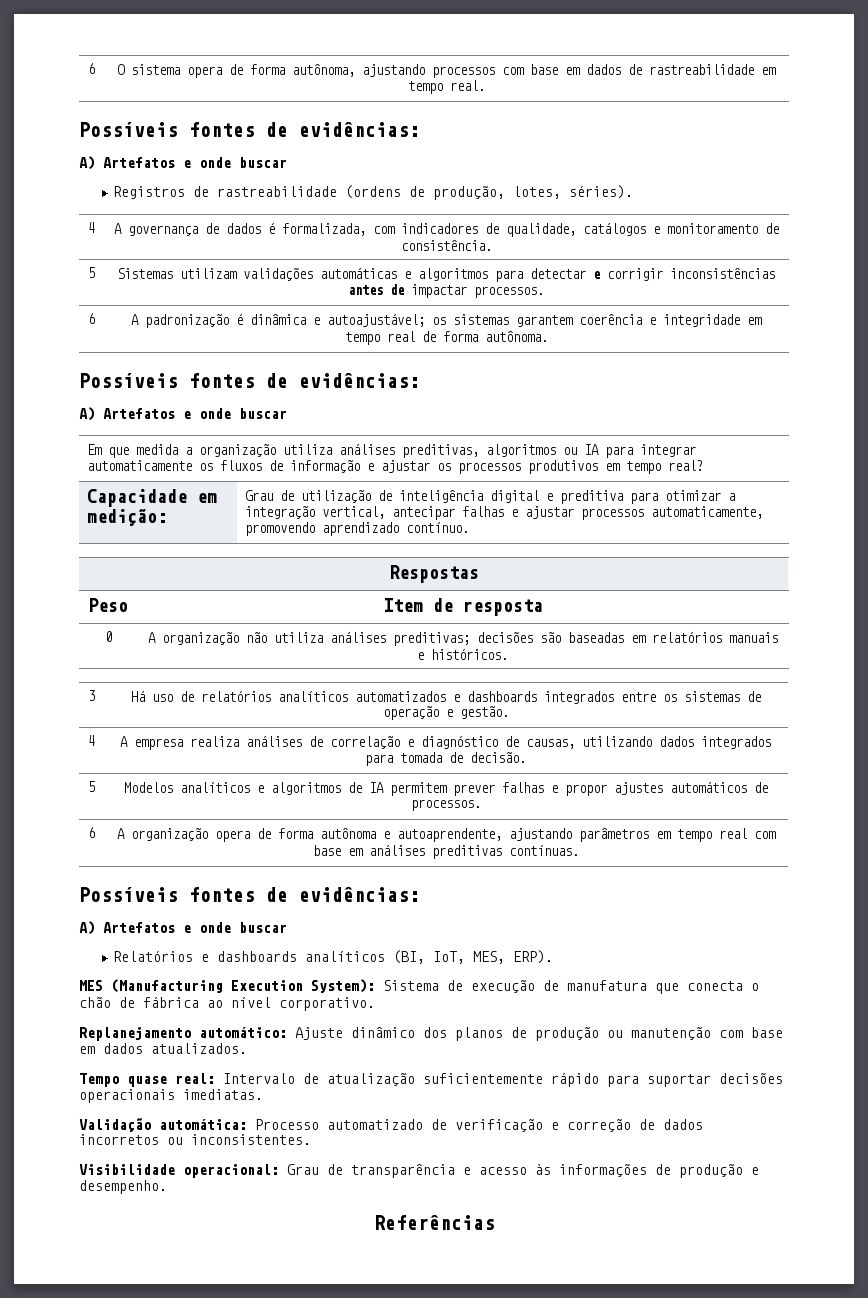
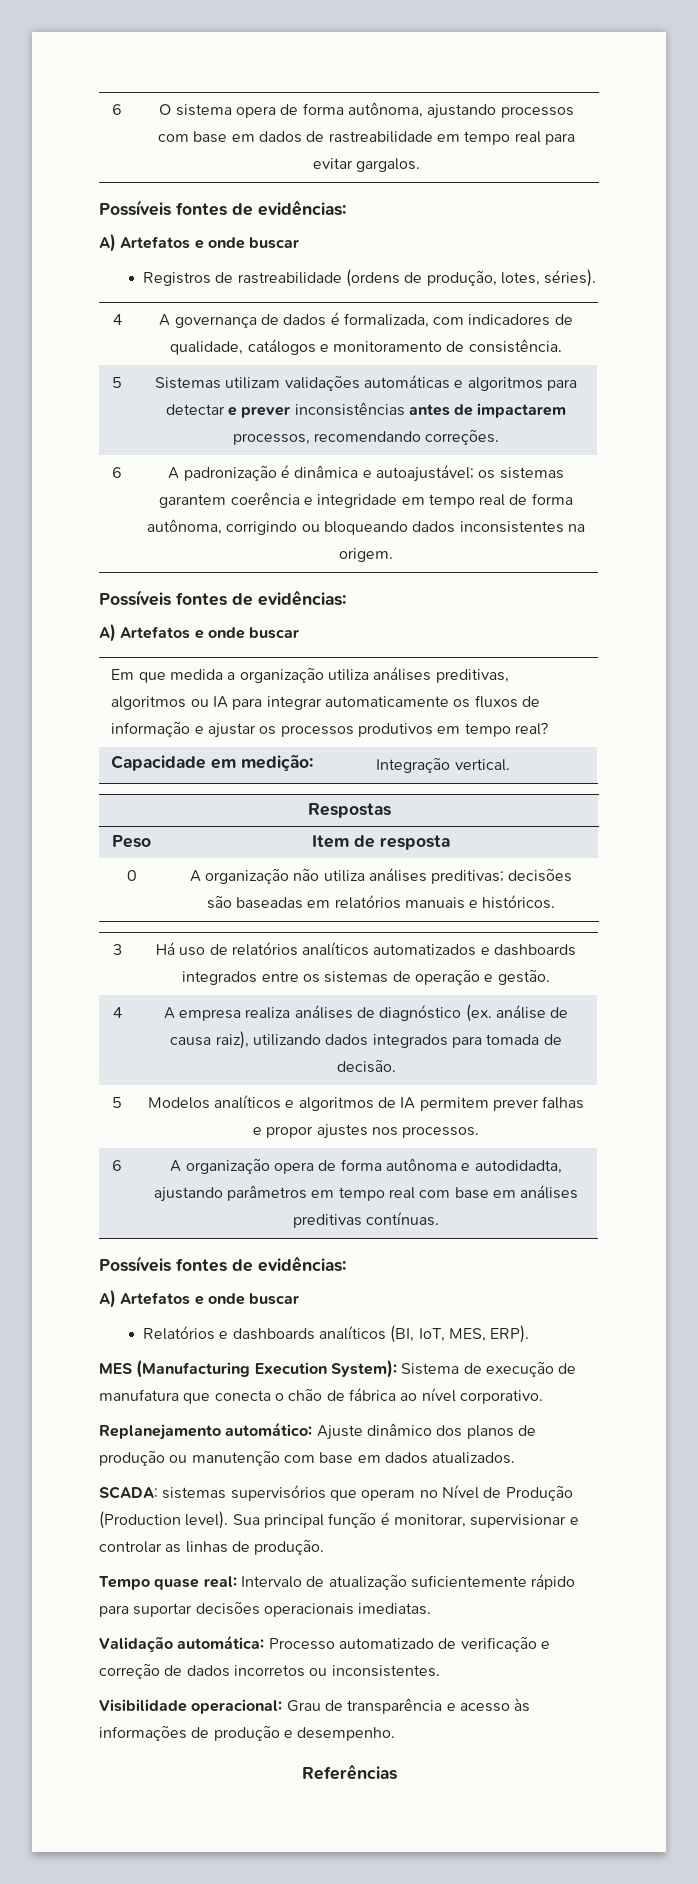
[449,80,485,91] real. -> [514,131,575,145] [312,158,421,172] real para evitar gargalos.
[607,268,664,281] corrigir -> [241,406,291,418] prever
[411,284,544,298] impactar processos. -> [477,403,567,418] [232,429,500,445] impactarem processos, recomendando correções.
[484,330,548,342] autônoma. -> [147,519,585,535] [339,548,393,562] autônoma, corrigindo ou bloqueando dados inconsistentes na origem.
[245,489,736,504] [245,506,764,520] [245,522,470,536] Grau de utilização de inteligência digital e preditiva para otimizar a integração vertical, antecipar falhas e ajustar processos automaticamente, promovendo aprendizado contínuo. -> [376,757,510,773] Integração vertical.
[330,735,575,749] correlação e diagnóstico de causas, -> [379,1004,569,1022] [170,1031,249,1049] diagnóstico (ex. análise de causa raiz),
[669,781,768,793] automáticos de -> [371,1127,398,1136] nos
[396,828,502,842] autoaprendente, -> [474,1160,562,1174] autodidadta,
(247, 1048) none -> [99,1485,573,1501] [99,1511,579,1529] [99,1539,325,1555] // SCADA: sistemas supervisórios que operam no Nível de Produção (Production level). Sua principal função é monitorar, supervisionar e controlar as linhas de produção.

